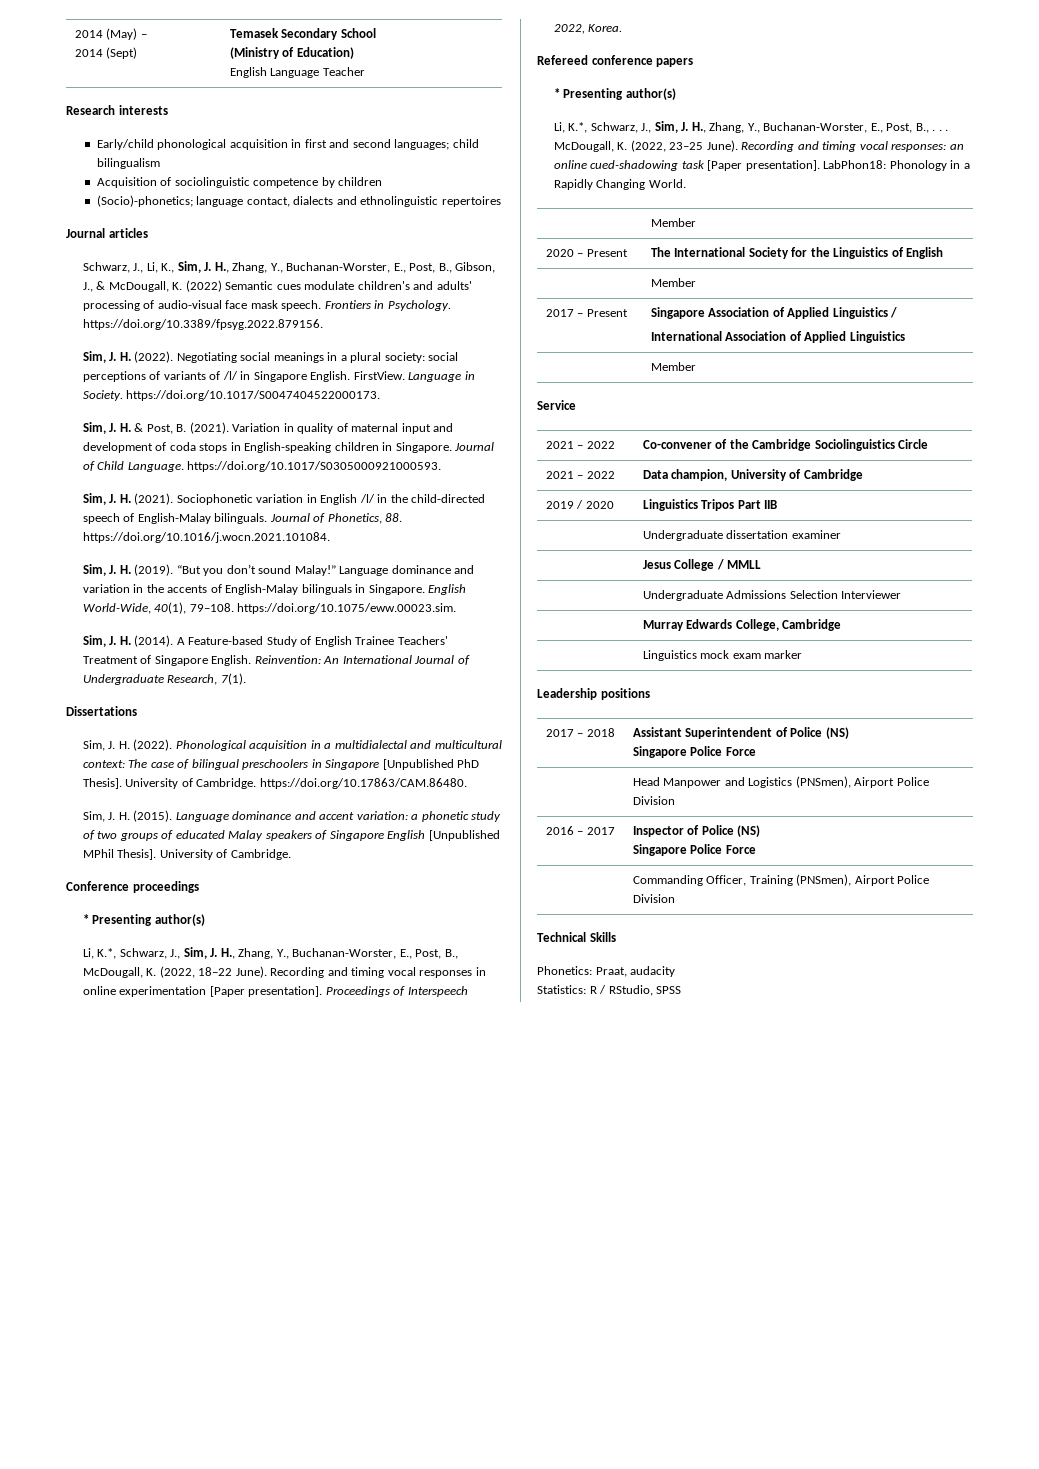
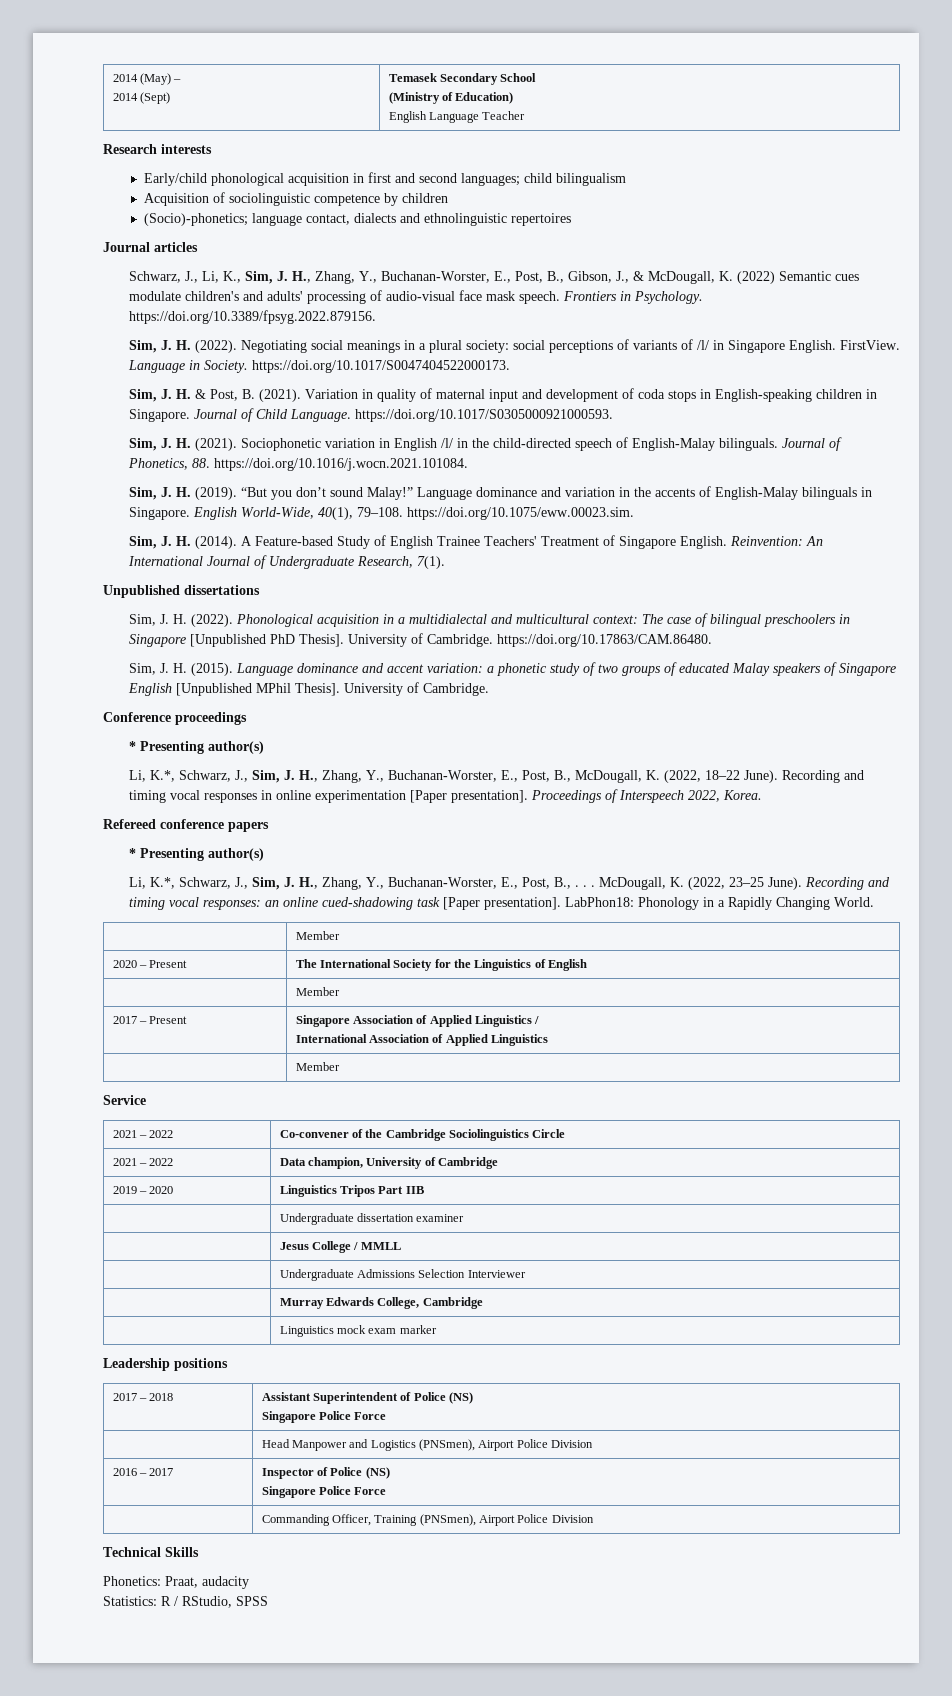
[66,706,137,716] Dissertations -> [103,585,260,598] Unpublished dissertations
[576,500,584,509] / -> [138,1191,147,1194] –

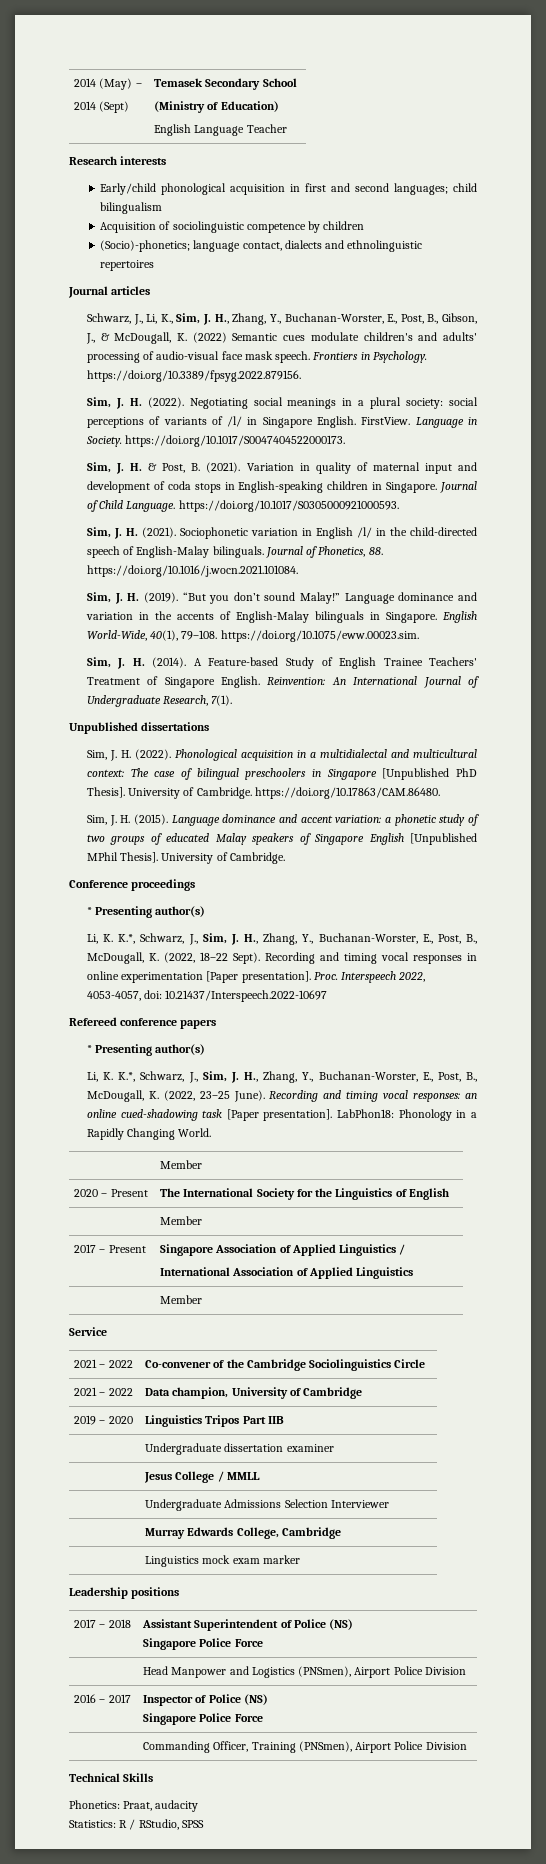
(146, 776) none -> [103,934,114,942] K.
[743,770,778,783] June). -> [232,952,260,964] Sept).
[530,789,762,803] Proceedings of Interspeech 2022, Korea. -> [313,971,426,983] [86,990,328,1002] Proc. Interspeech 2022, 4053-4057, doi: 10.21437/Interspeech.2022-10697
(146, 883) none -> [103,1072,114,1080] K.
[574,885,595,887] . . . -> (477, 1077) none

